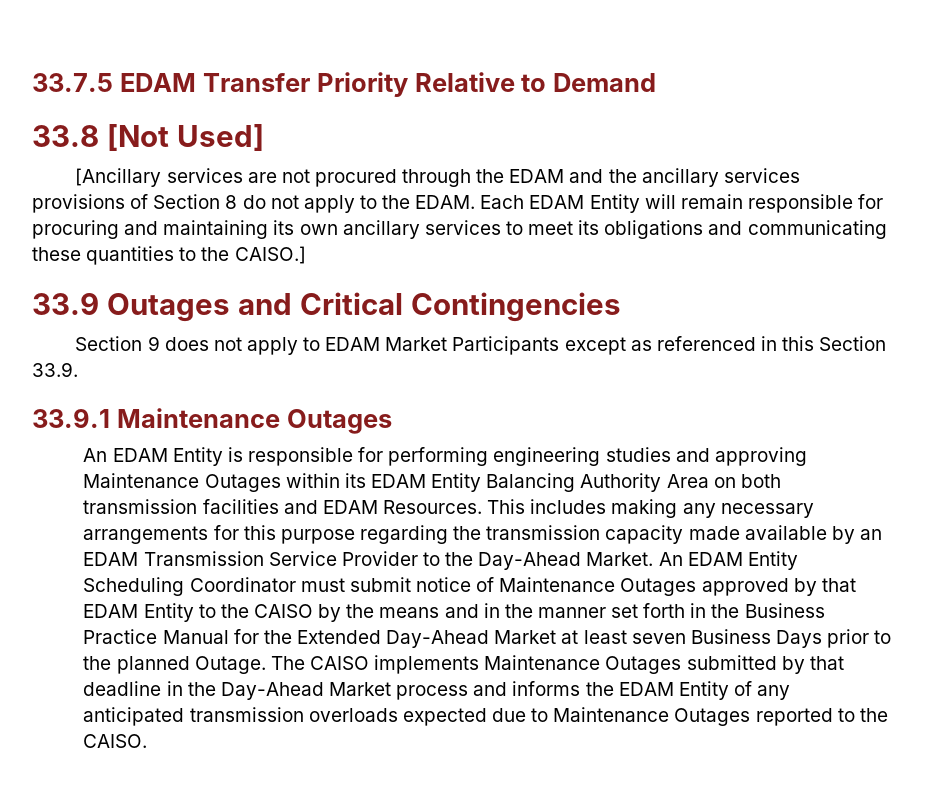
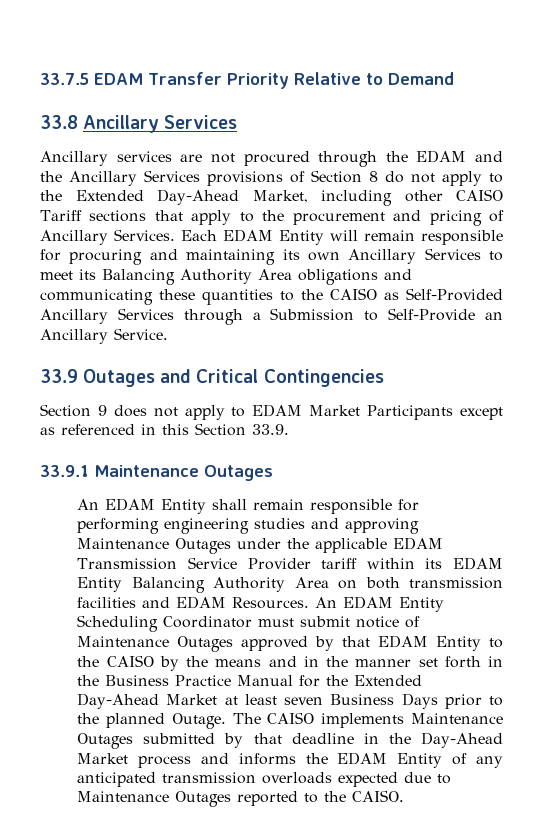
[106,124,264,151] [75,168,162,187] [Not Used] // [Ancillary -> [83,115,238,133] [40,151,108,166] Ancillary Services // Ancillary
[641,168,800,187] ancillary services -> [69,170,200,186] Ancillary Services
[415,195,476,209] EDAM. -> [75,189,503,206] [40,210,504,226] [40,229,175,245] Extended Day-Ahead Market, including other CAISO Tariff sections that apply to the procurement and pricing of Ancillary Services.
[342,220,501,239] ancillary services -> [348,248,481,264] Ancillary Services
(600, 227) none -> [102,269,292,285] Balancing Authority Area
[234,246,306,264] CAISO.] -> [330,288,503,301] [40,308,503,325] [40,328,168,344] CAISO as Self-Provided Ancillary Services through a Submission to Self-Provide an Ancillary Service.
[227,447,243,462] is -> [212,499,305,510] shall remain
(281, 483) none -> [237,537,444,553] [77,557,358,570] under the applicable EDAM Transmission Service Provider tariff
[487,499,814,518] [83,525,882,544] [83,551,654,570] This includes making any necessary arrangements for this purpose regarding the transmission capacity made available by an EDAM Transmission Service Provider to the Day-Ahead Market. -> (310, 603) none

